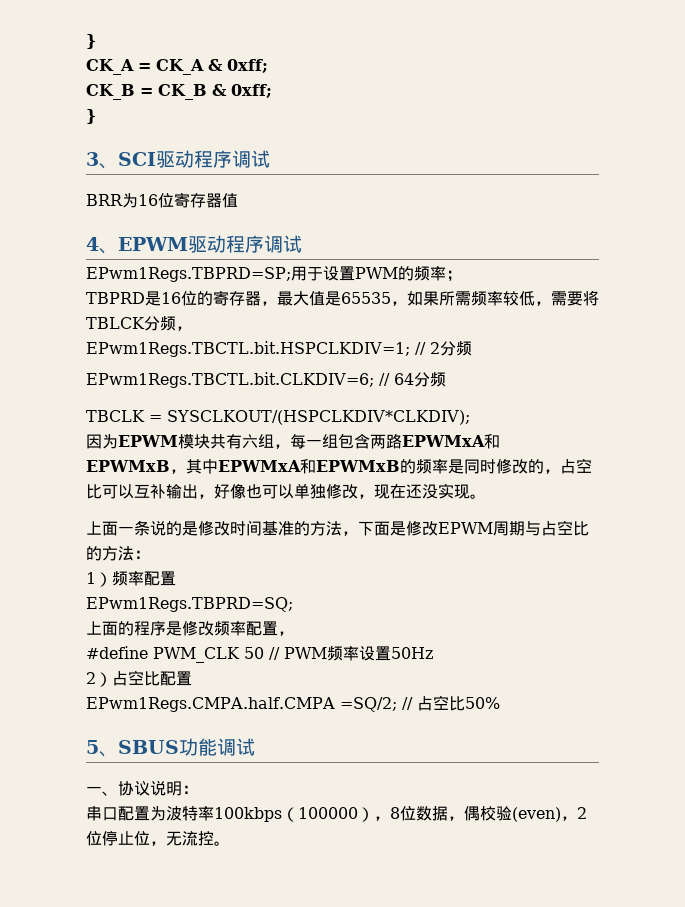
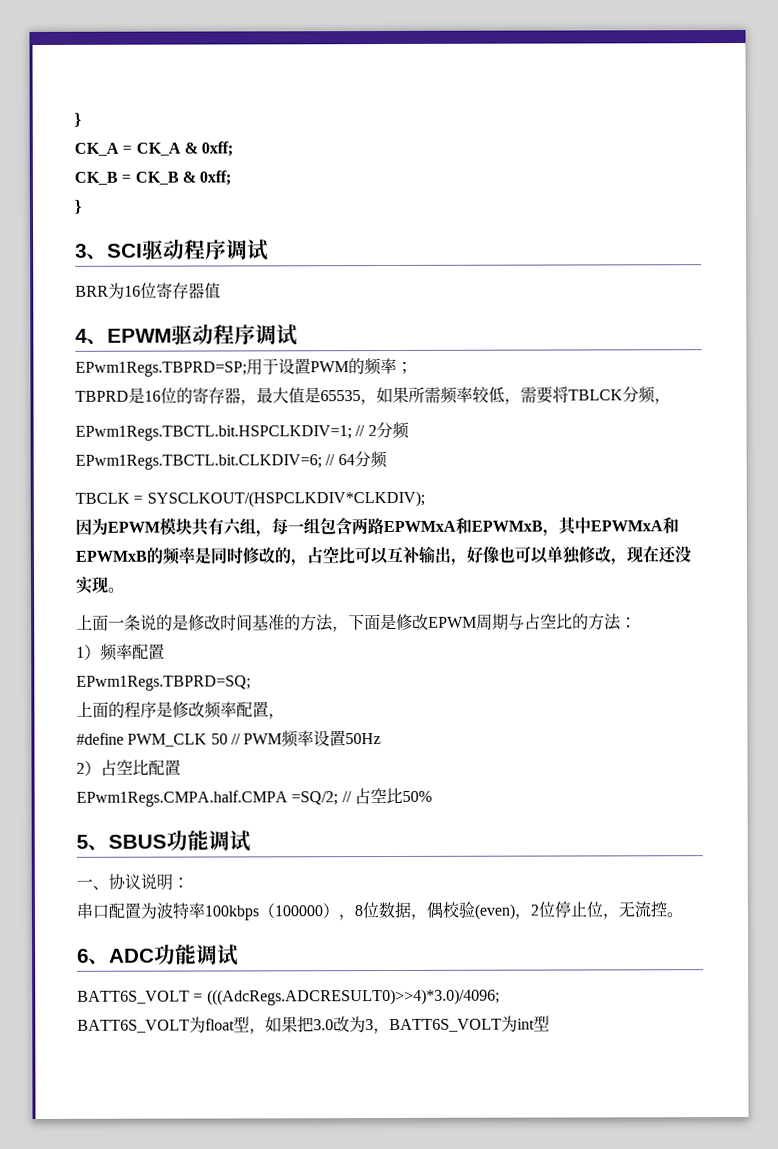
(230, 843) none -> [77,944,239,966] [77,988,500,1006] [77,1015,550,1035] // 6、ADC功能调试 // BATT6S_VOLT = (((AdcRegs.ADCRESULT0)>>4)*3.0)/4096; // BATT6S_VOLT为float型，如果把3.0改为3，BATT6S_VOLT为int型

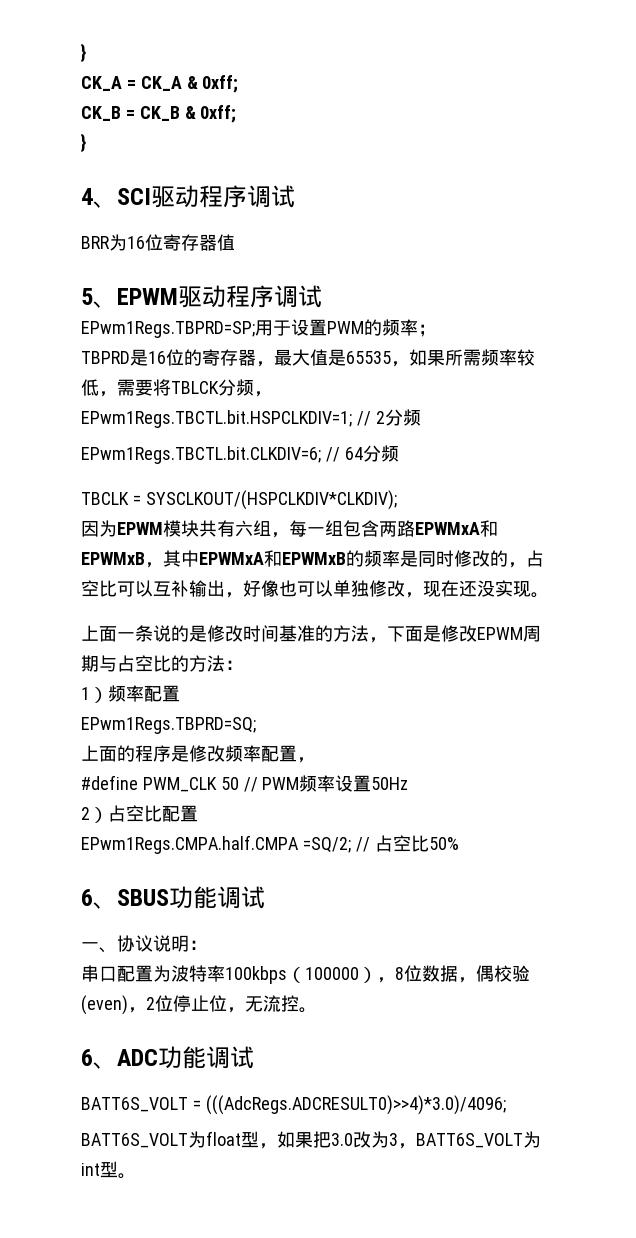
[75,243,87,258] 3 -> [81,188,93,205] 4
[75,328,88,343] 4 -> [81,288,93,305] 5
[76,834,88,849] 5 -> [81,889,93,906] 6
(550, 1023) none -> [118,1173,136,1179] 。

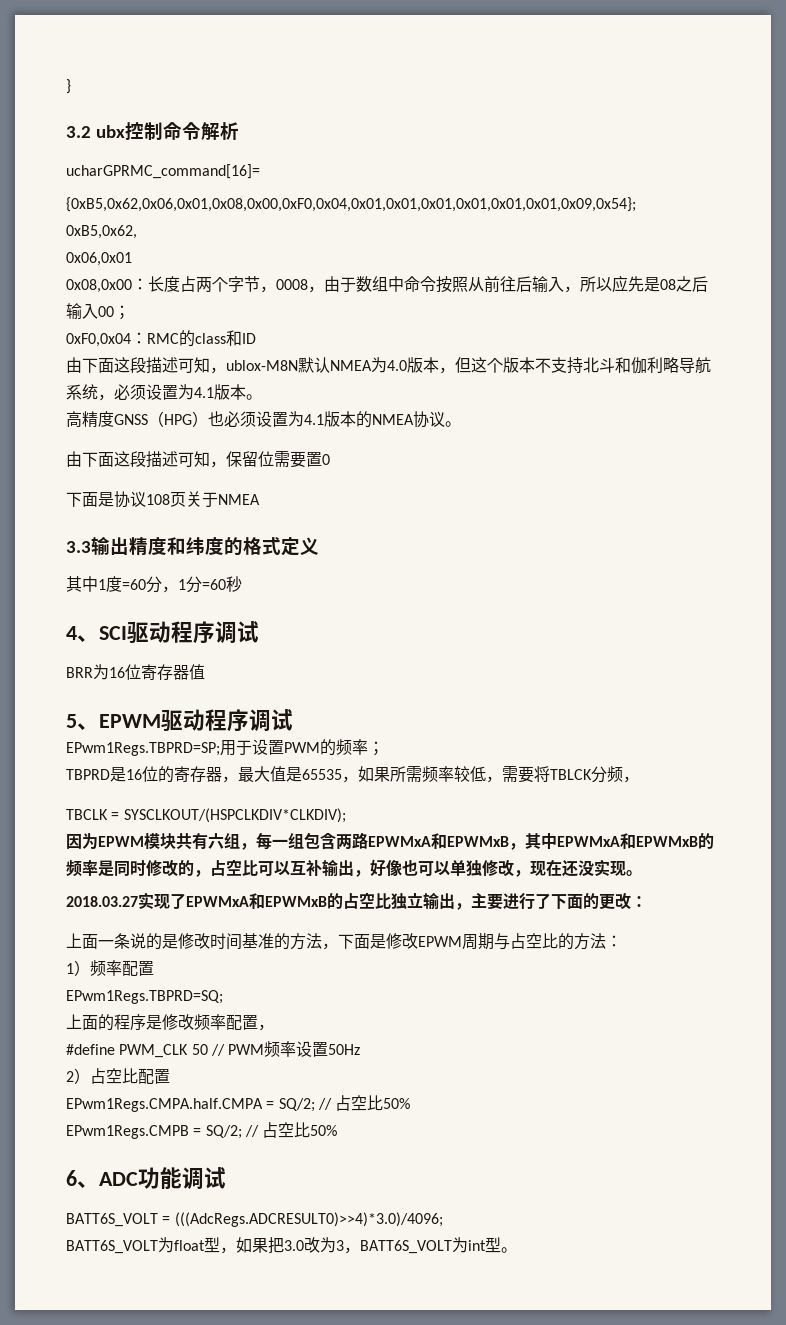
[81,43,86,62] [81,75,239,93] [81,105,237,123] [81,133,86,152] } // CK_A = CK_A & 0xff; // CK_B = CK_B & 0xff; // } -> [66,79,71,94] [66,122,239,141] [66,164,260,179] [66,197,636,212] [66,225,137,239] [66,252,132,266] [66,275,708,293] [66,303,130,320] [66,330,256,347] [66,357,711,374] [66,384,262,401] [66,411,461,428] [66,451,330,468] [66,491,260,508] [66,536,319,556] [66,576,242,593] } // 3.2 ubx控制命令解析 // ucharGPRMC_command[16]= // {0xB5,0x62,0x06,0x01,0x08,0x00,0xF0,0x04,0x01,0x01,0x01,0x01,0x01,0x01,0x09,0x54}; // 0xB5,0x62, // 0x06,0x01 // 0x08,0x00：长度占两个字节，0008，由于数组中命令按照从前往后输入，所以应先是08之后输入00； // 0xF0,0x04：RMC的class和ID // 由下面这段描述可知，ublox-M8N默认NMEA为4.0版本，但这个版本不支持北斗和伽利略导航系统，必须设置为4.1版本。 // 高精度GNSS（HPG）也必须设置为4.1版本的NMEA协议。 // 由下面这段描述可知，保留位需要置0 // 下面是协议108页关于NMEA // 3.3输出精度和纬度的格式定义 // 其中1度=60分，1分=60秒
[81,409,421,428] [81,445,399,464] // EPwm1Regs.TBCTL.bit.HSPCLKDIV=1; // 2分频 // EPwm1Regs.TBCTL.bit.CLKDIV=6; // 64分频 -> (639, 779) none
(549, 595) none -> [66,892,647,910] // 2018.03.27实现了EPWMxA和EPWMxB的占空比独立输出，主要进行了下面的更改：
[302,835,459,853] [81,886,265,909] [81,935,207,953] [81,965,530,984] [81,995,317,1015] =SQ/2; // 占空比50% // 6、SBUS功能调试 // 一、协议说明： // 串口配置为波特率100kbps（100000），8位数据，偶校验(even)，2位停止位，无流控。 -> [266,1095,411,1112] [66,1122,338,1139] = SQ/2; // 占空比50% // EPwm1Regs.CMPB = SQ/2; // 占空比50%

